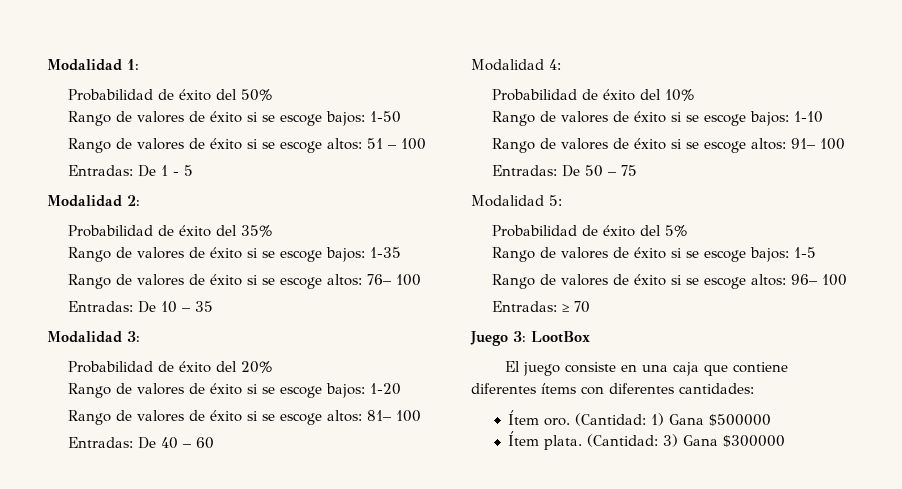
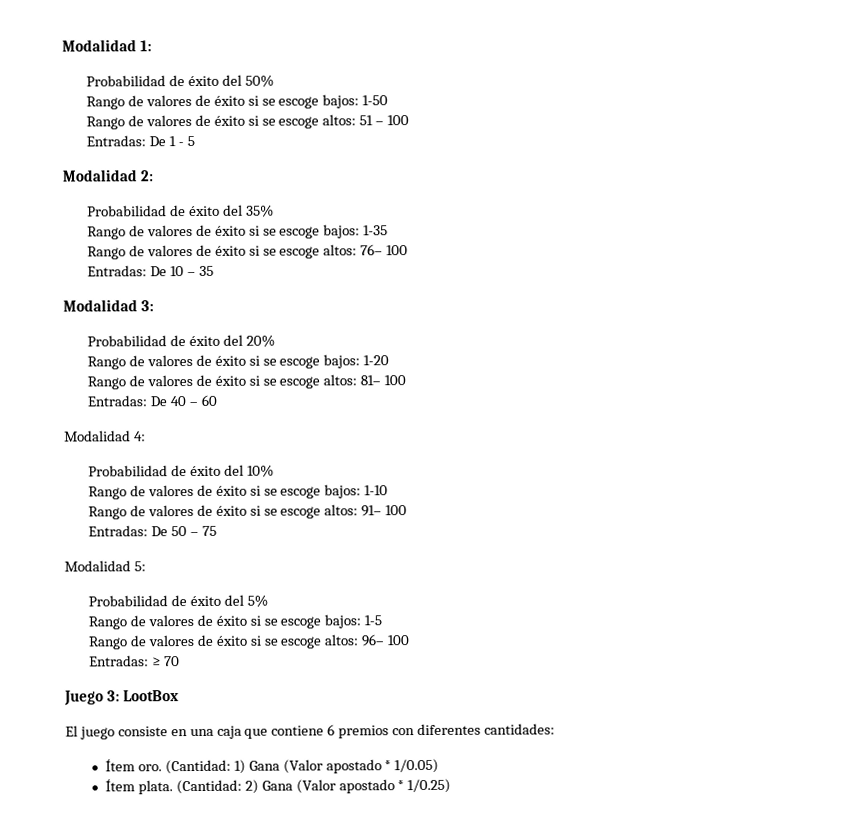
[471,383,576,394] diferentes ítems -> [327,724,390,739] 6 premios
[709,414,772,426] $500000 -> [282,758,440,774] (Valor apostado * 1/0.05)
[663,434,786,447] 3) Gana $300000 -> [244,778,452,794] 2) Gana (Valor apostado * 1/0.25)

